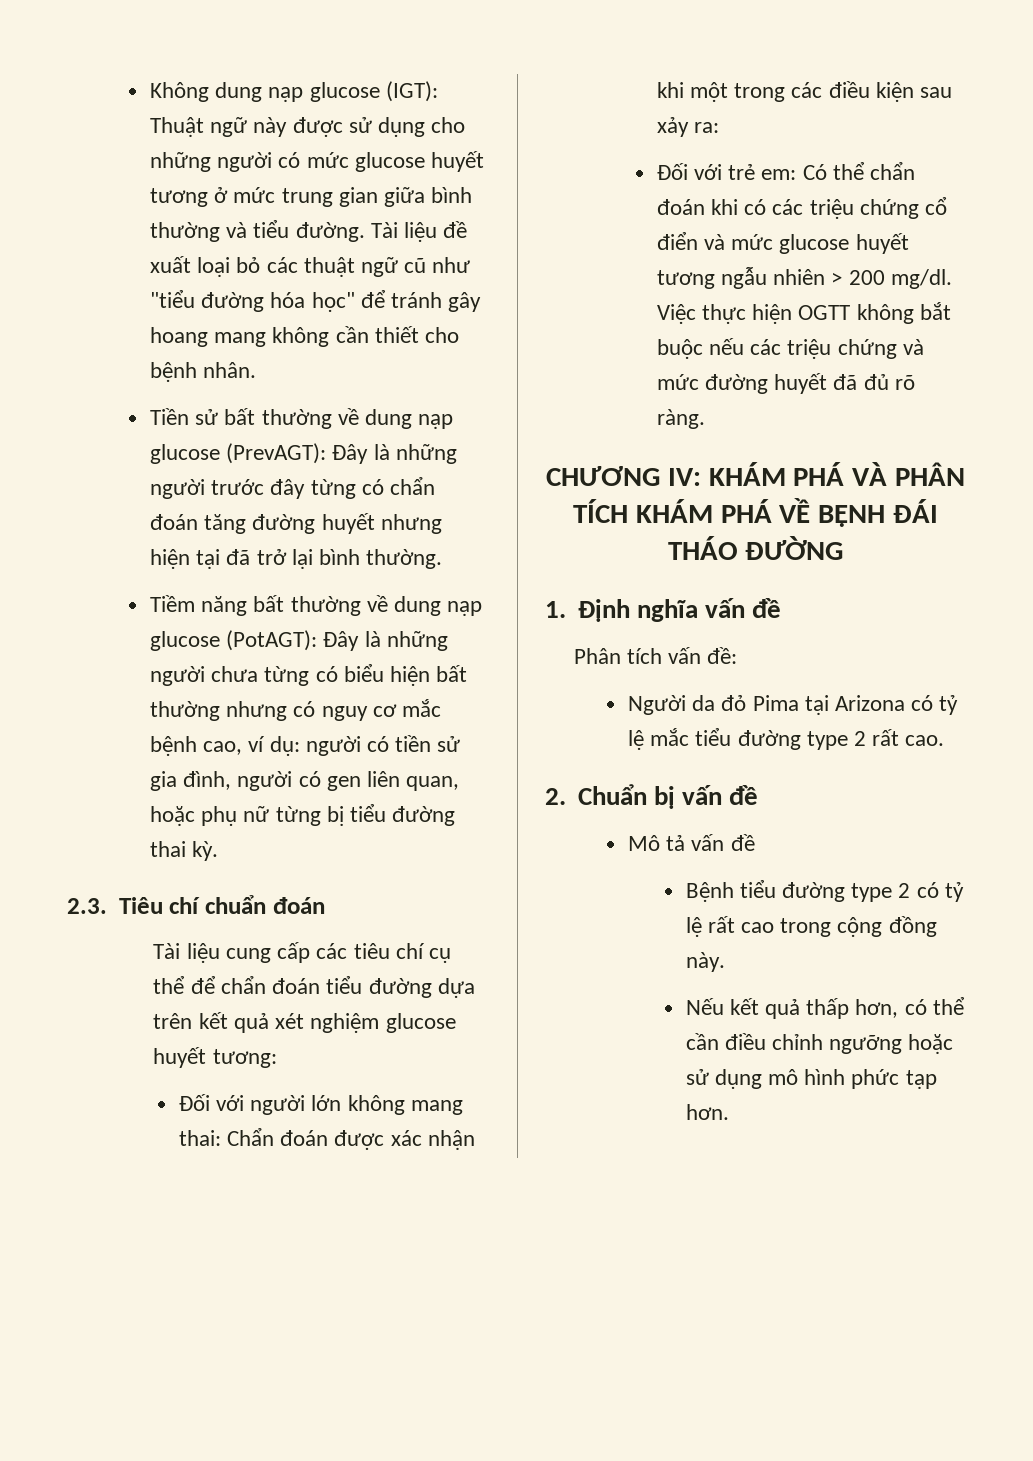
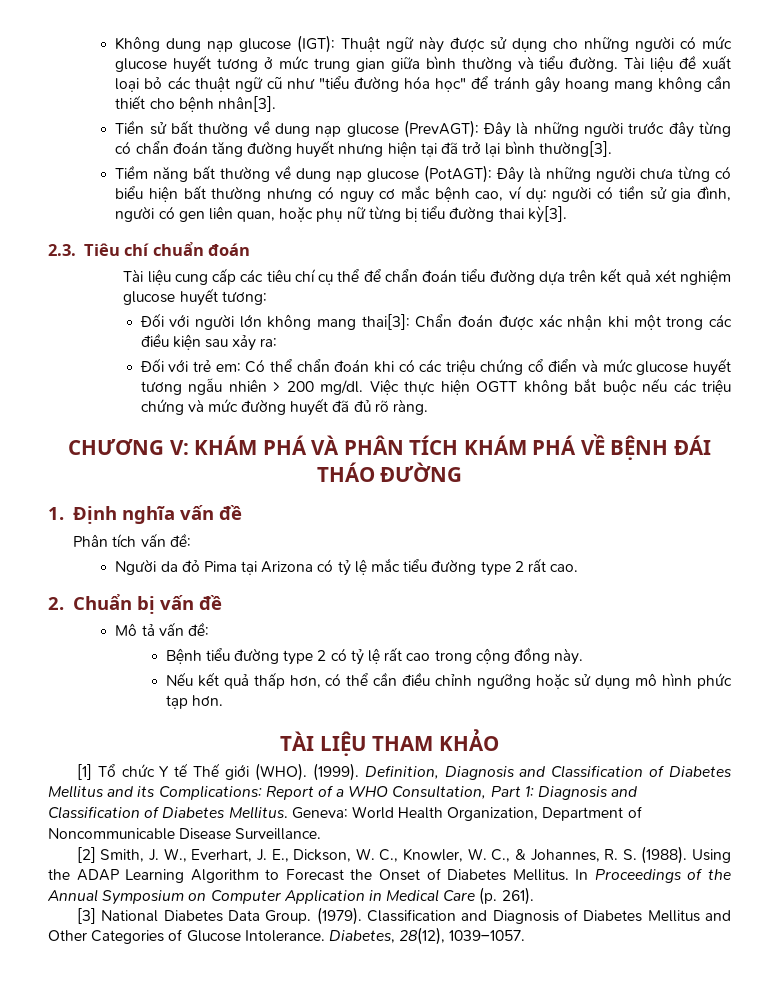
[203,362,257,378] nhân. -> [217,96,276,112] nhân[3].
[366,549,443,569] thường. -> [538,141,612,157] thường[3].
[192,841,219,861] kỳ. -> [527,206,567,223] kỳ[3].
[178,1130,221,1146] thai: -> [361,314,410,330] thai[3]:
[667,468,701,486] IV: -> [169,440,189,455] V:
[730,834,755,851] đề -> [187,622,209,636] đề:
(729, 1112) none -> [280,729,499,756] [76,763,732,781] [48,785,638,800] [48,806,642,821] [48,828,322,840] [76,846,732,864] [48,868,731,883] [47,887,534,905] [76,907,731,925] [48,927,526,945] // TÀI LIỆU THAM KHẢO // [1] Tổ chức Y tế Thế giới (WHO). (1999). Definition, Diagnosis and Classification of Diabetes Mellitus and its Complications: Report of a WHO Consultation, Part 1: Diagnosis and Classification of Diabetes Mellitus. Geneva: World Health Organization, Department of Noncommunicable Disease Surveillance. // [2] Smith, J. W., Everhart, J. E., Dickson, W. C., Knowler, W. C., & Johannes, R. S. (1988). Using the ADAP Learning Algorithm to Forecast the Onset of Diabetes Mellitus. In Proceedings of the Annual Symposium on Computer Application in Medical Care (p. 261). // [3] National Diabetes Data Group. (1979). Classification and Diagnosis of Diabetes Mellitus and Other Categories of Glucose Intolerance. Diabetes, 28(12), 1039–1057.

